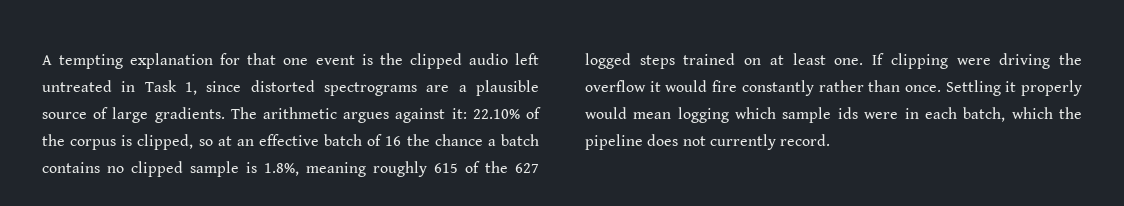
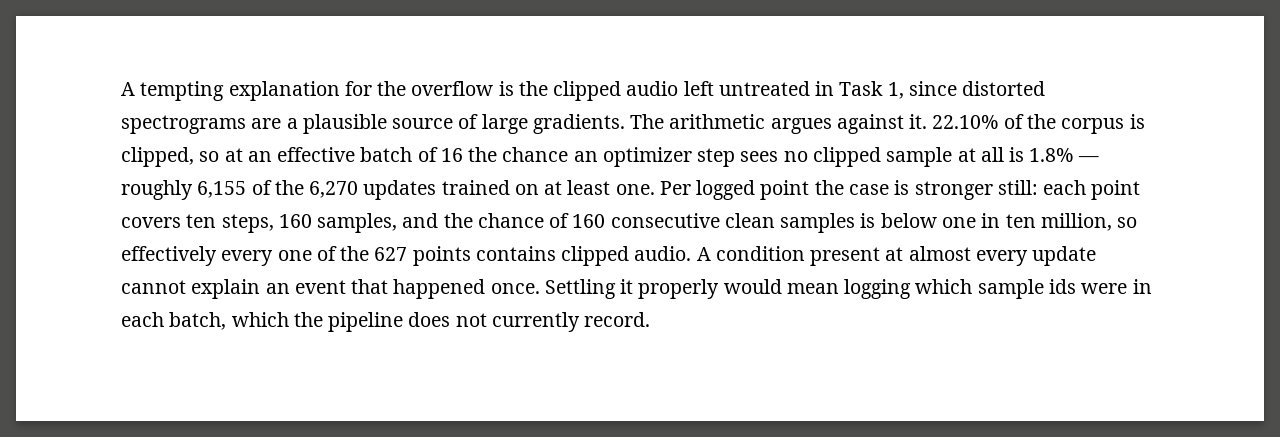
[247,53,355,65] that one event -> [377,81,494,96] the overflow
[451,108,467,119] it: -> [909,114,928,129] it.
[487,134,540,146] [42,161,539,177] [585,53,675,69] a batch contains no clipped sample is 1.8%, meaning roughly 615 of the 627 logged steps -> [573,147,1099,167] [121,180,437,200] an optimizer step sees no clipped sample at all is 1.8% — roughly 6,155 of the 6,270 updates
[872,53,1082,69] [585,80,901,96] If clipping were driving the overflow it would fire constantly rather than -> [659,180,1141,200] [121,213,1138,233] [121,246,1097,266] [121,279,486,299] Per logged point the case is stronger still: each point covers ten steps, 160 samples, and the chance of 160 consecutive clean samples is below one in ten million, so effectively every one of the 627 points contains clipped audio. A condition present at almost every update cannot explain an event that happened

